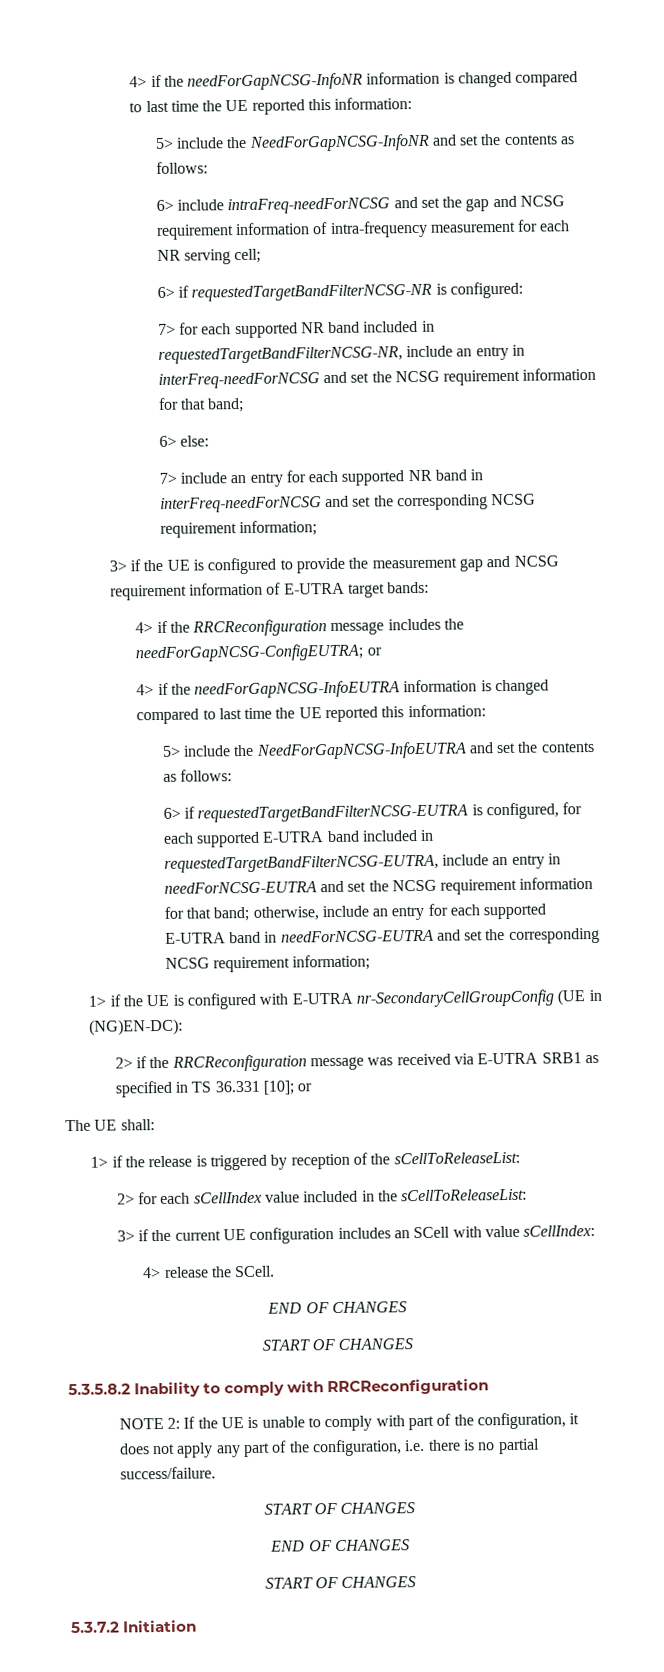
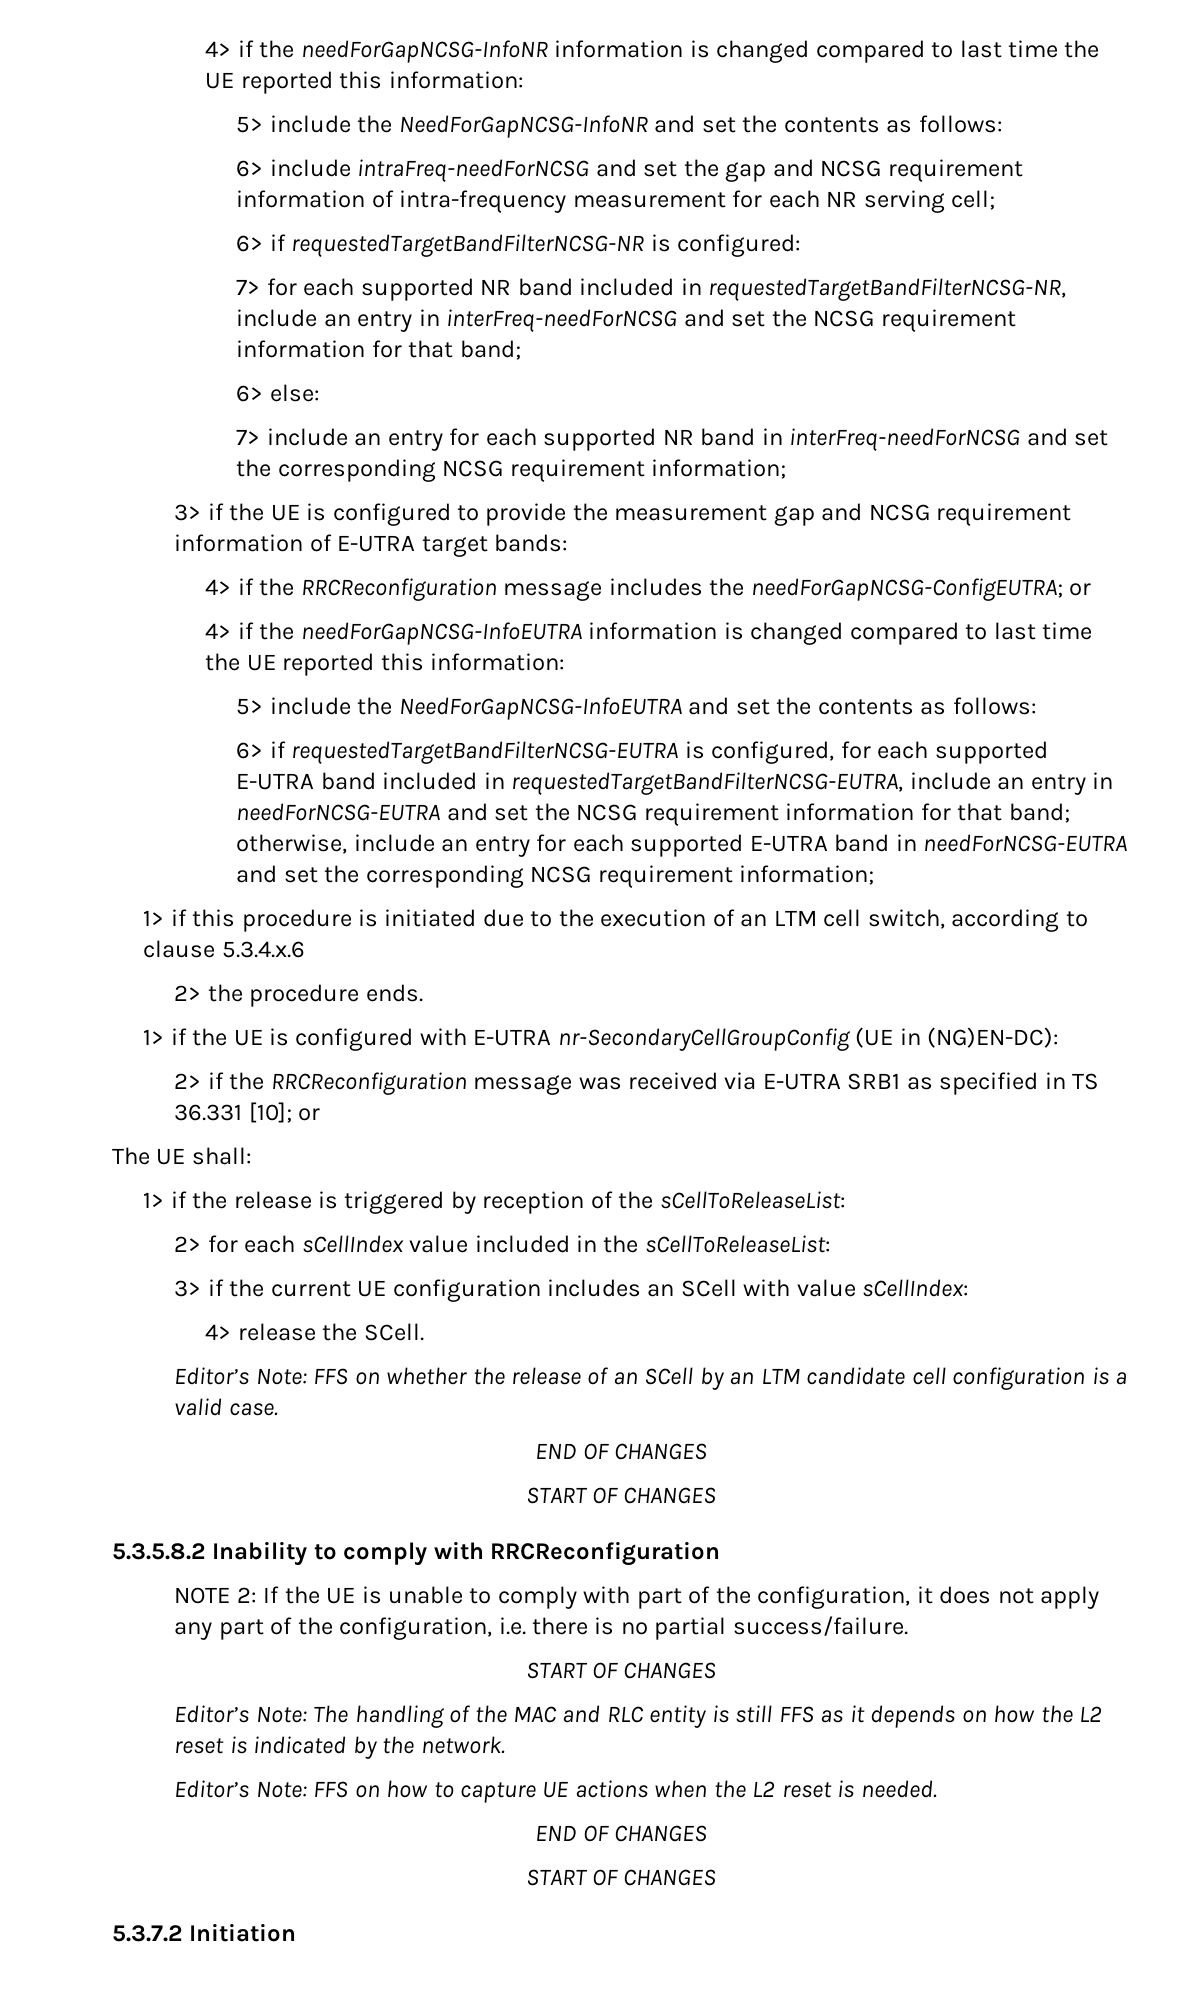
(371, 962) none -> [143,909,1088,932] [143,940,305,958] [174,984,423,1007] // 1> if this procedure is initiated due to the execution of an LTM cell switch, according to clause 5.3.4.x.6 // 2> the procedure ends.
(276, 1271) none -> [174,1367,1128,1390] [174,1398,278,1416] // Editor’s Note: FFS on whether the release of an SCell by an LTM candidate cell configuration is a valid case.
(416, 1508) none -> [174,1705,1103,1728] [174,1736,505,1759] [174,1780,937,1803] // Editor’s Note: The handling of the MAC and RLC entity is still FFS as it depends on how the L2 reset is indicated by the network. // Editor’s Note: FFS on how to capture UE actions when the L2 reset is needed.

